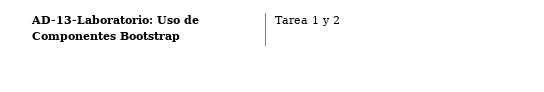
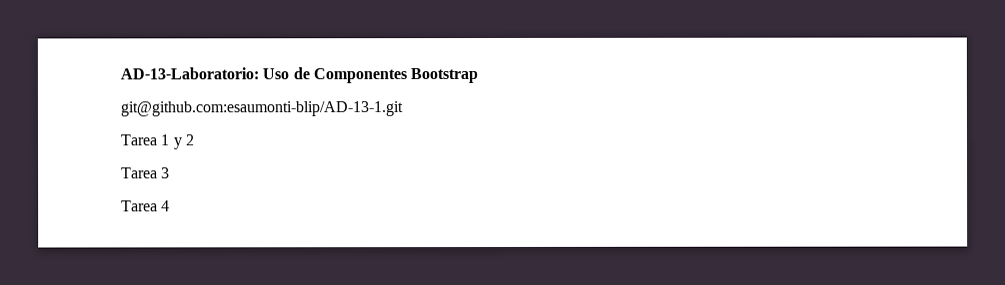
(180, 37) none -> [120,101,403,117] // git@github.com:esaumonti-blip/AD-13-1.git
(340, 20) none -> [121,167,171,179] [121,200,171,212] // Tarea 3 // Tarea 4

